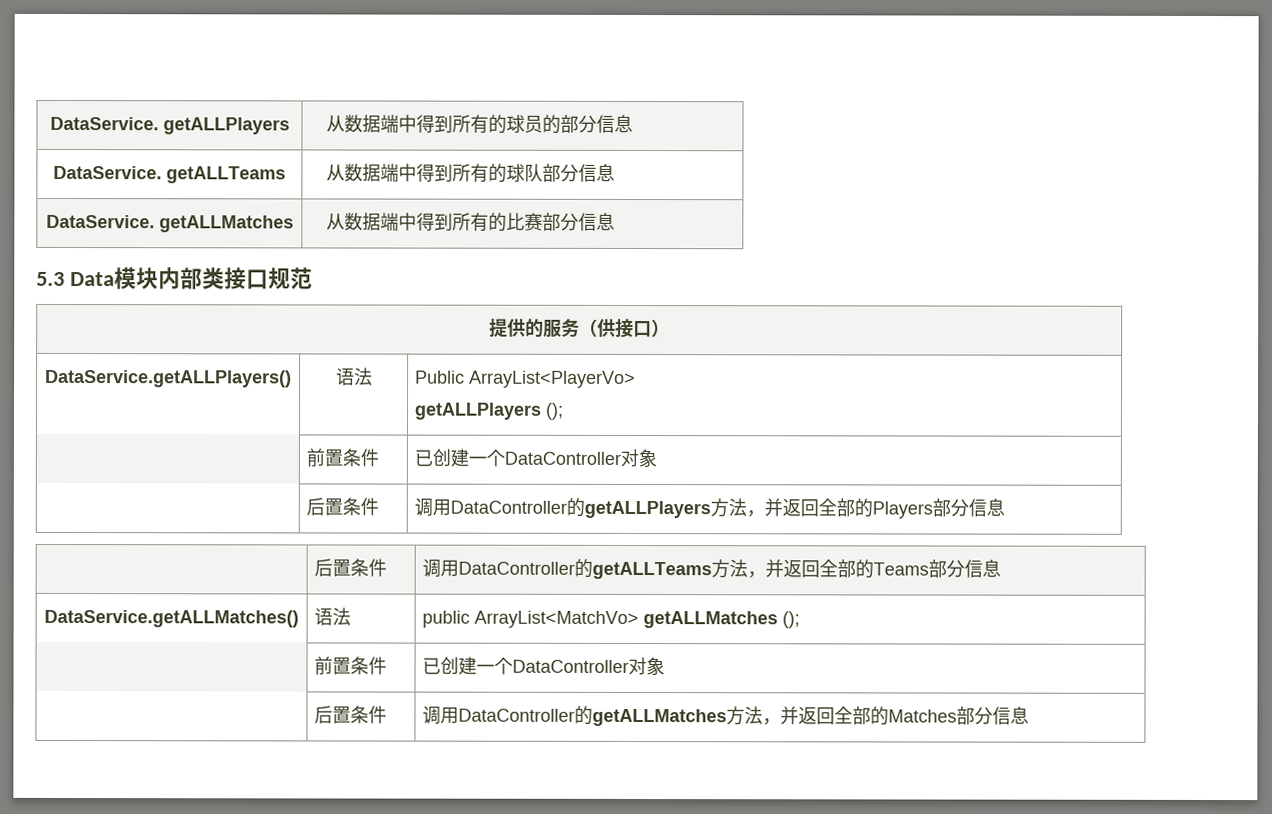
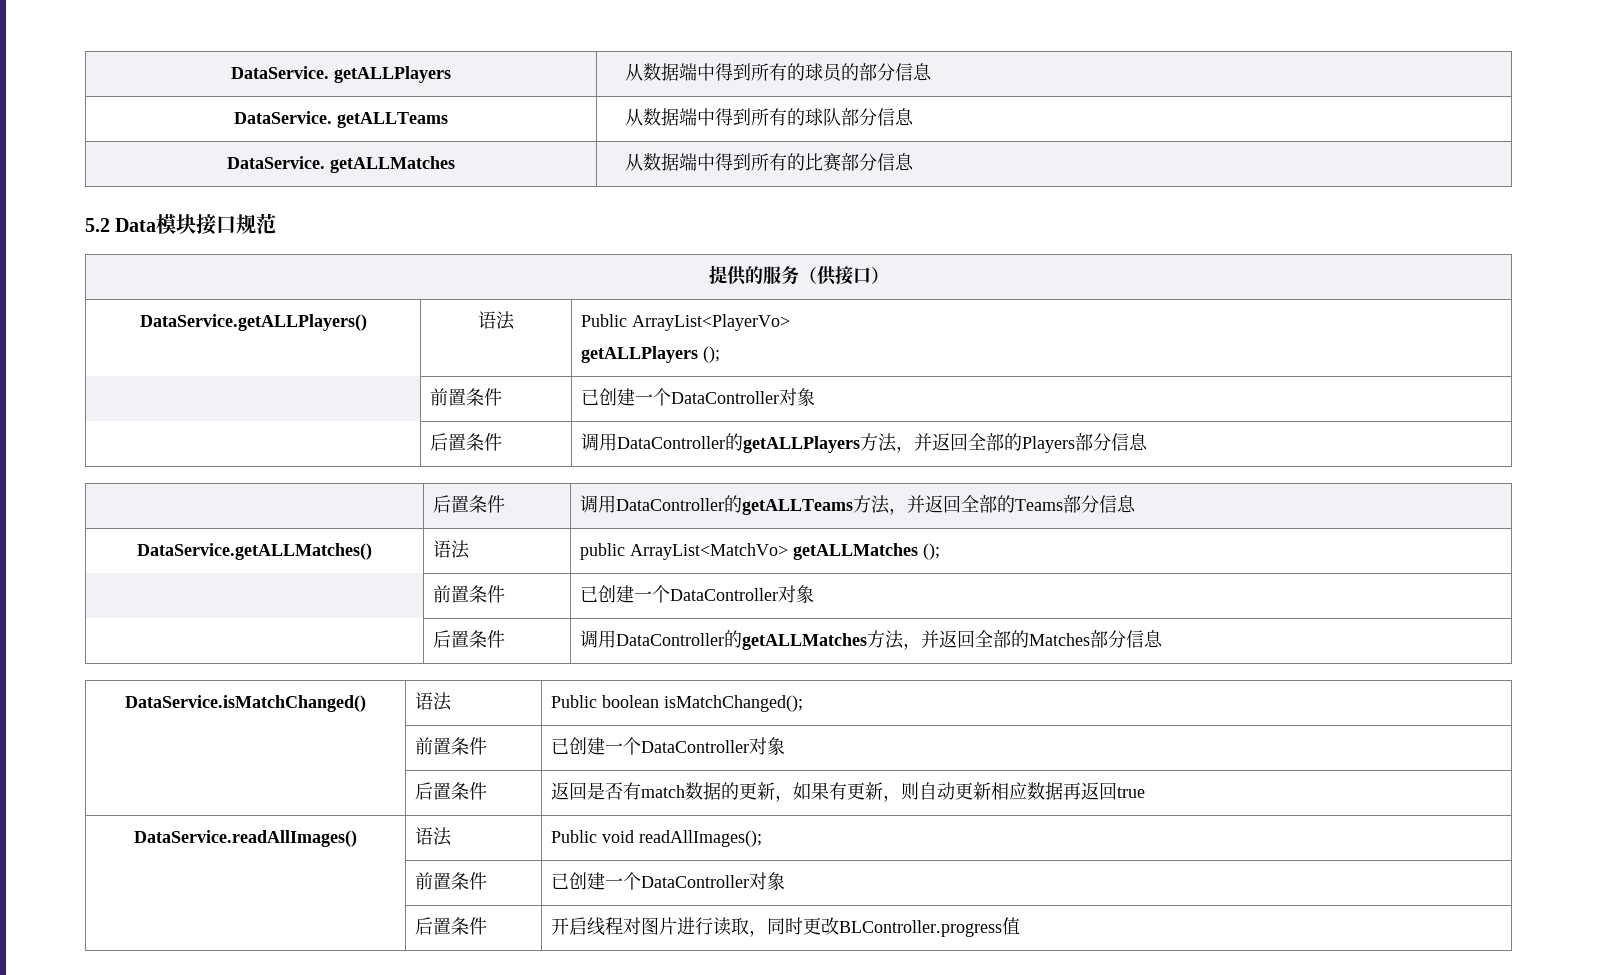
[36,271,65,287] 5.3 -> [85,218,110,232] 5.2
[157,267,225,290] 内部类 -> (197, 224) none
(1030, 715) none -> [125,695,366,712] [414,692,452,711] [550,695,803,712] [414,737,487,755] [550,737,785,755] [414,782,487,800] [550,782,1145,802] [134,830,357,847] [414,827,452,846] [550,830,762,847] [414,872,487,890] [550,872,785,890] [414,917,487,935] [550,917,1020,937] // DataService.isMatchChanged() | 语法 | Public boolean isMatchChanged(); // | 前置条件 | 已创建一个DataController对象 // | 后置条件 | 返回是否有match数据的更新，如果有更新，则自动更新相应数据再返回true // DataService.readAllImages() | 语法 | Public void readAllImages(); // | 前置条件 | 已创建一个DataController对象 // | 后置条件 | 开启线程对图片进行读取，同时更改BLController.progress值

